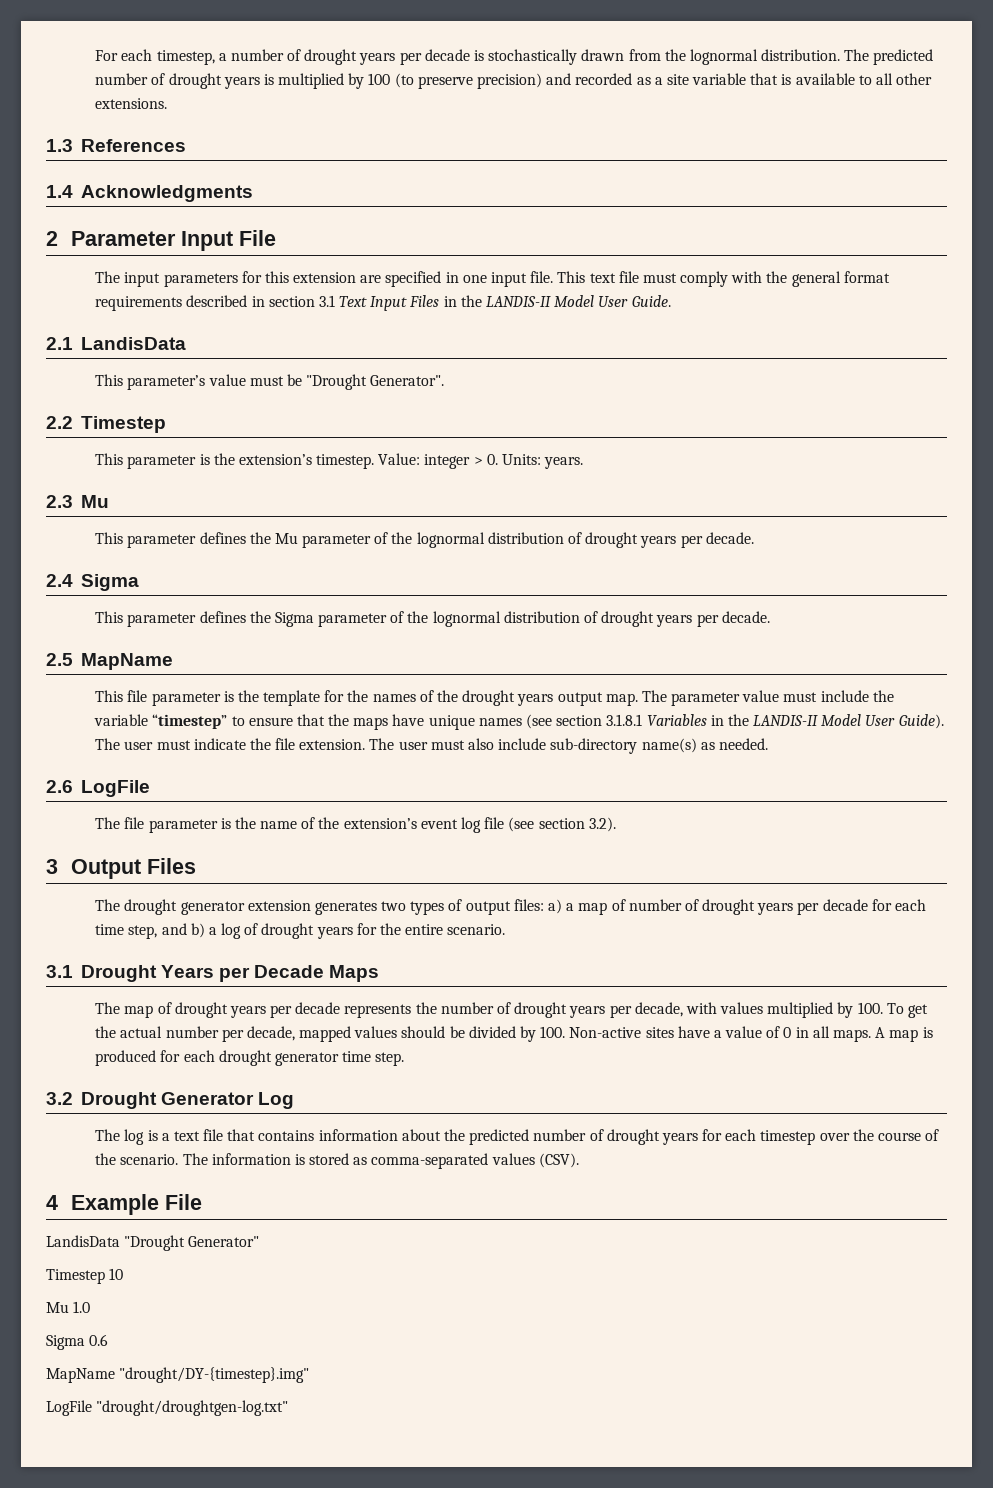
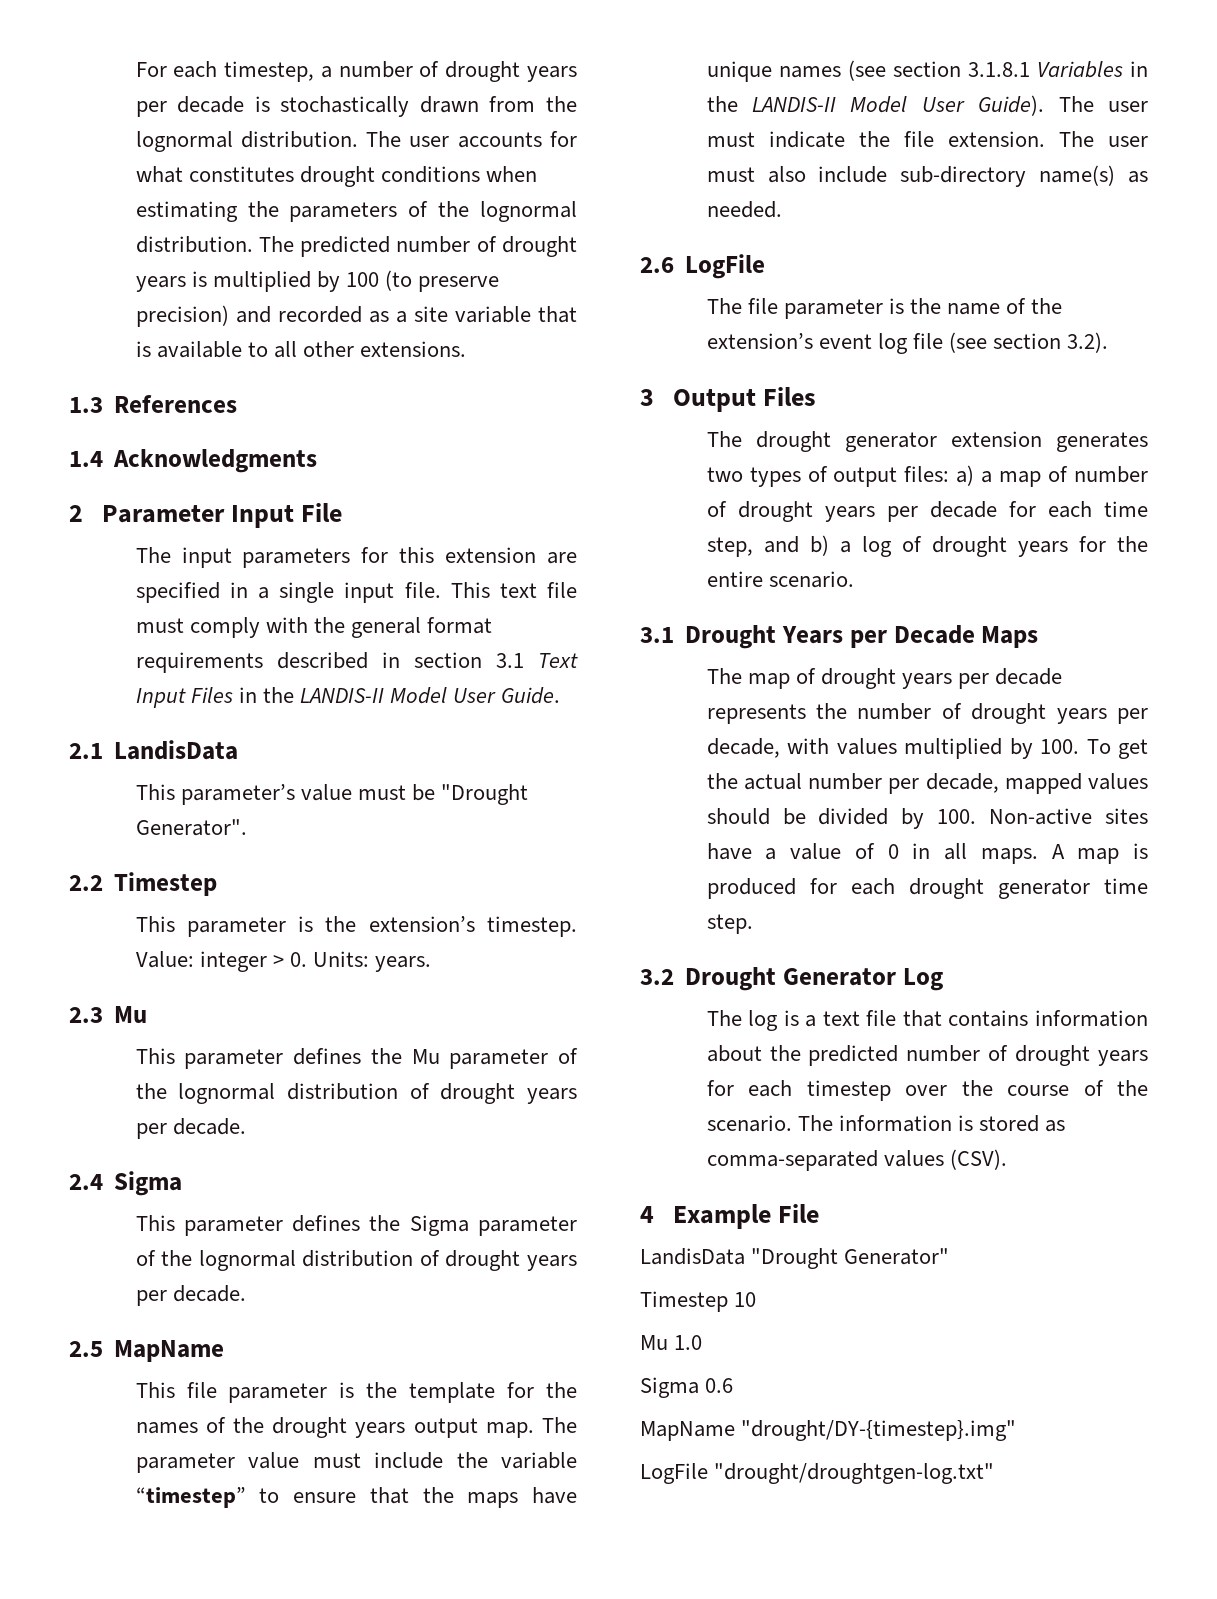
(870, 55) none -> [409,131,578,148] [135,166,537,187] [135,201,577,222] [135,236,294,253] user accounts for what constitutes drought conditions when estimating the parameters of the lognormal distribution. The
[462,275,487,283] one -> [258,582,335,603] a single

